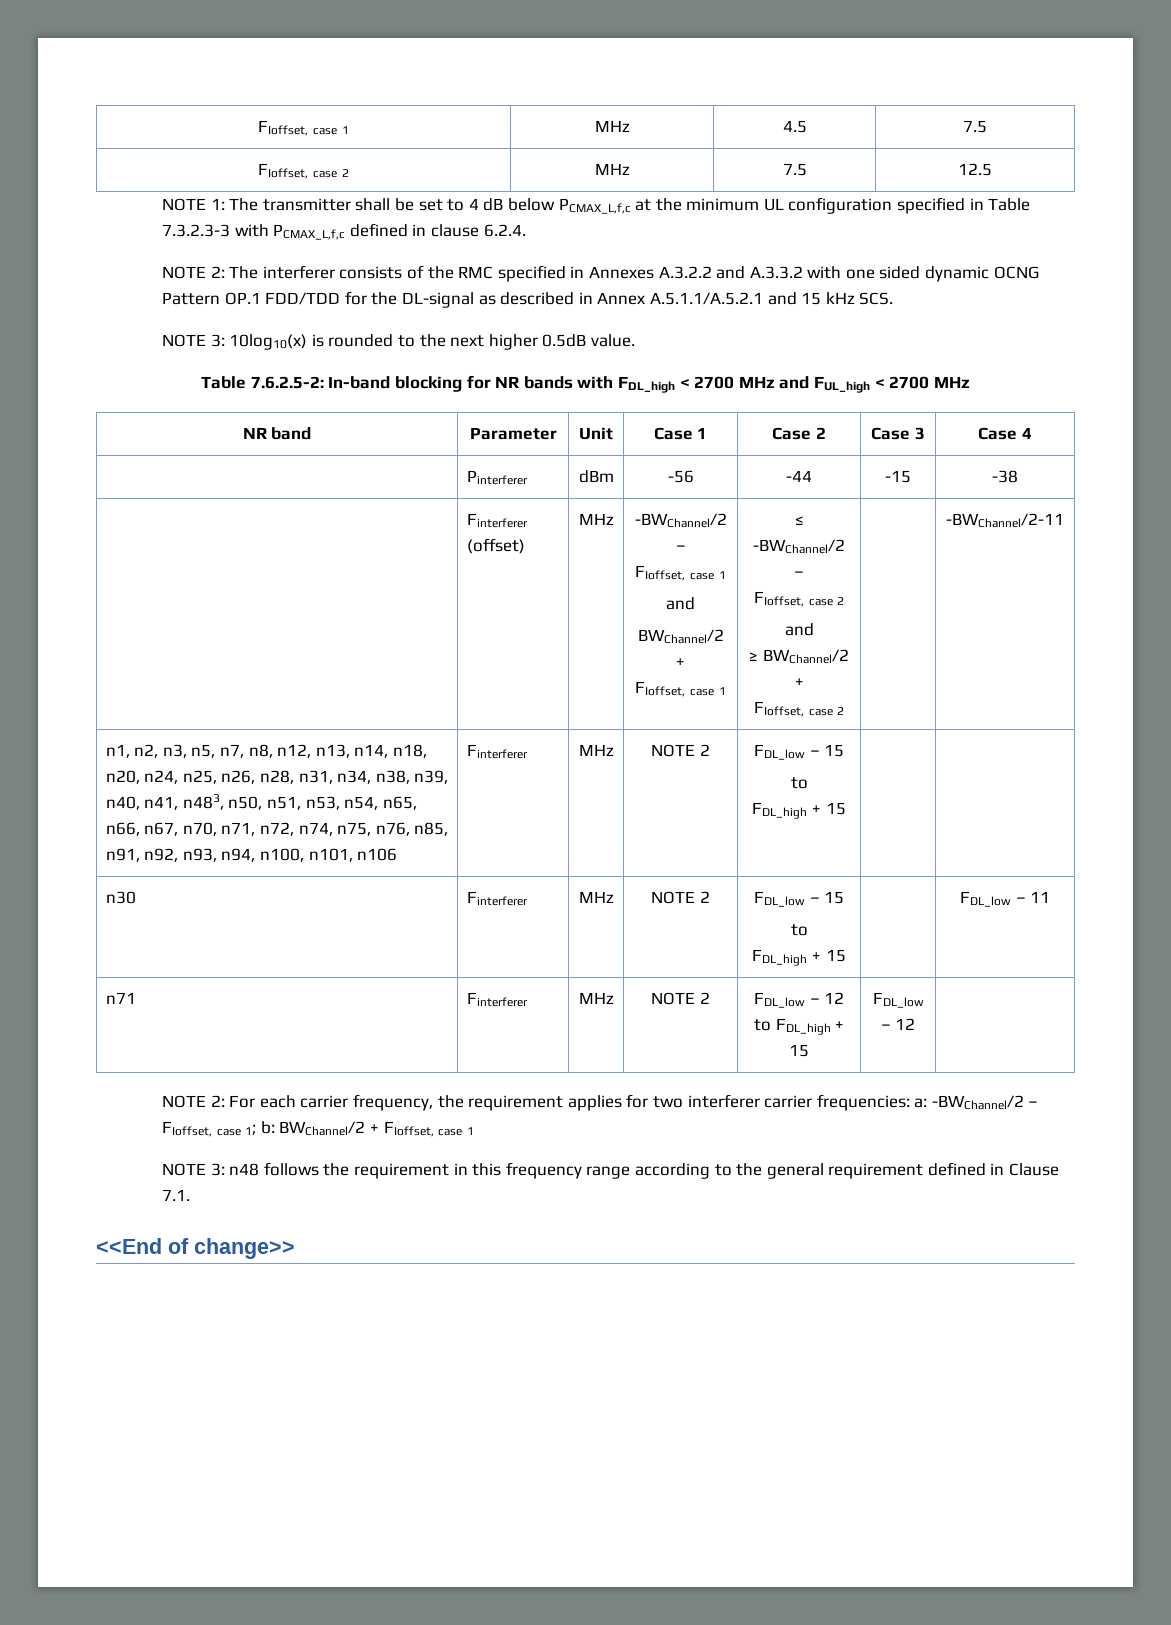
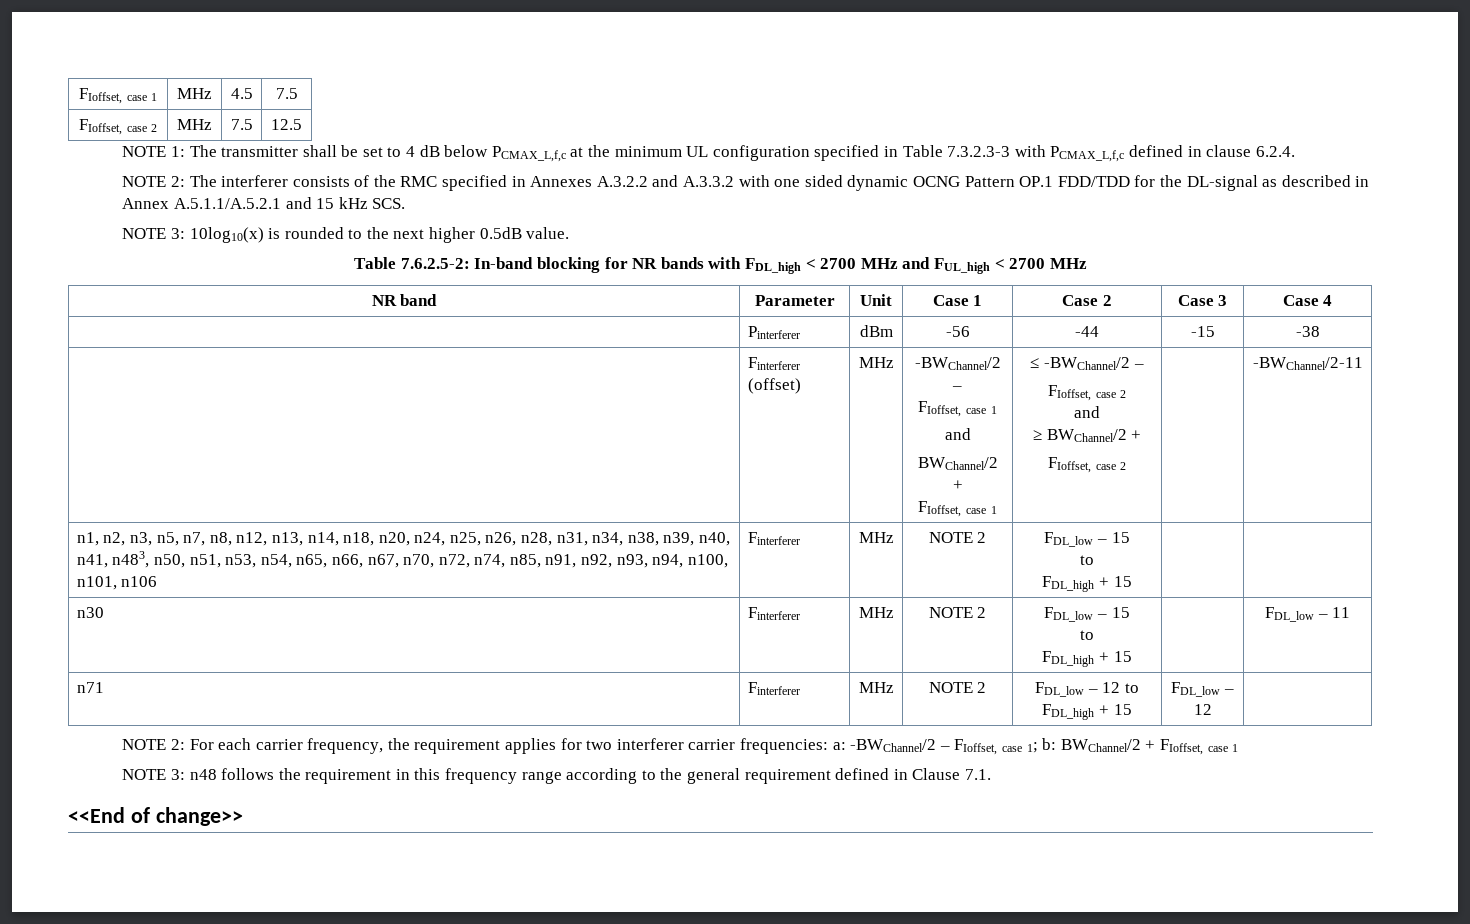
[221,822,256,836] n71, -> (435, 561) none
[337,822,410,836] n75, n76, -> (506, 561) none

